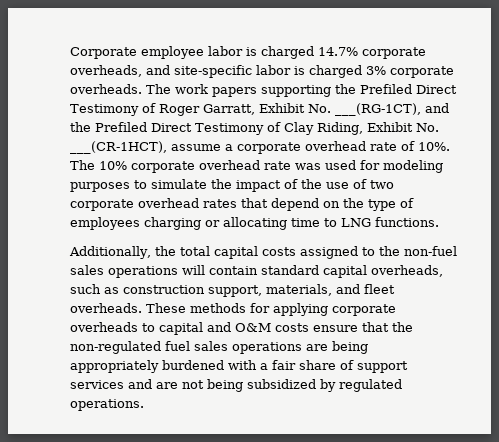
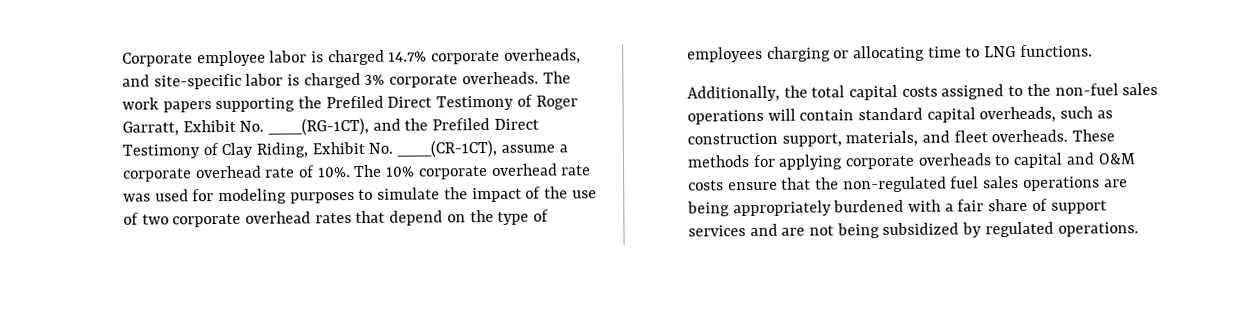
[70,141,168,154] ___(CR-1HCT), -> [397,139,498,158] ___(CR-1CT),

